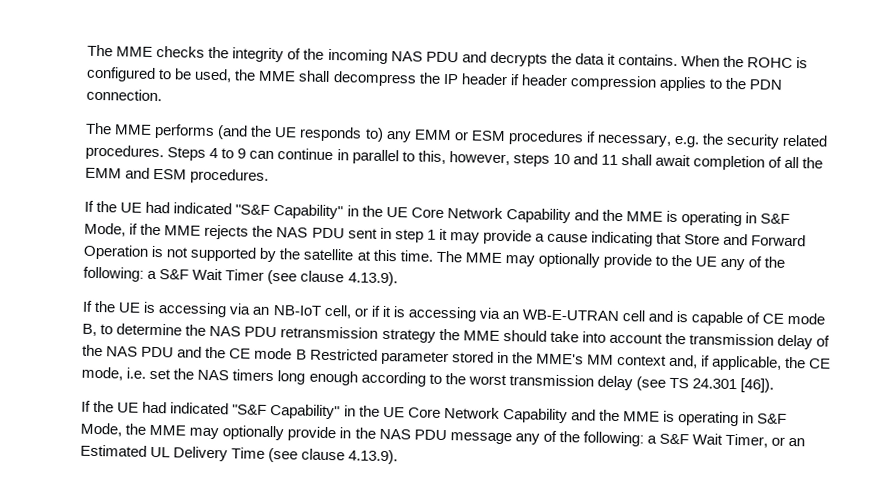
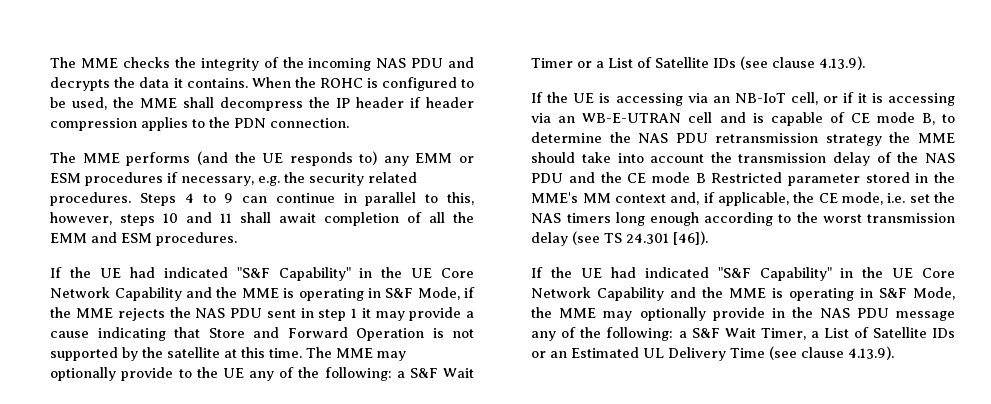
(265, 275) none -> [577,57,737,68] or a List of Satellite IDs
(769, 440) none -> [810,327,955,338] a List of Satellite IDs

